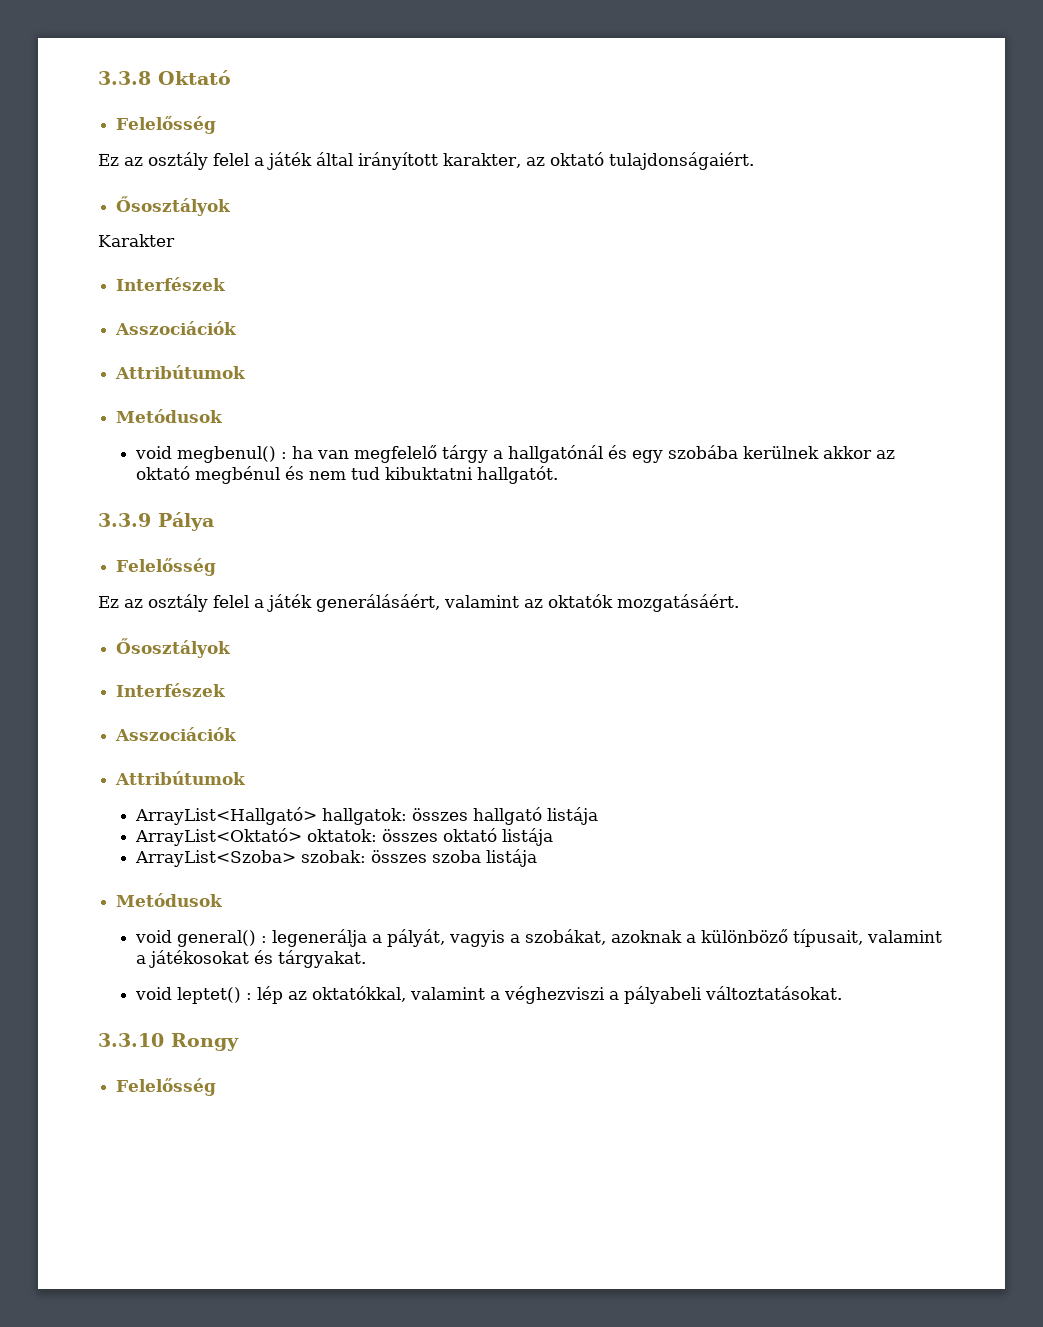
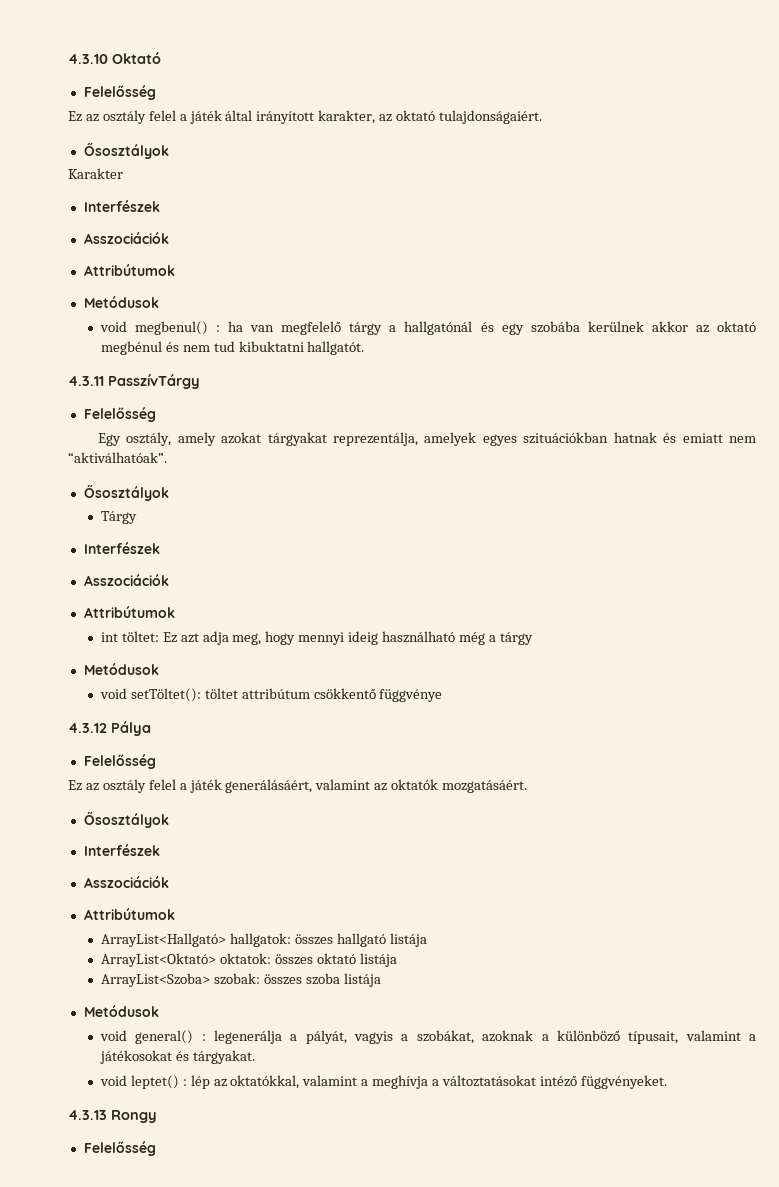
[98,71,151,85] 3.3.8 -> [68,54,108,64] 4.3.10
[98,513,151,527] 3.3.9 -> [68,374,200,389] [83,407,156,422] [97,432,757,446] [68,452,167,463] [83,484,169,501] [100,511,137,524] [83,542,160,554] [83,574,169,586] [83,606,175,618] [100,631,533,645] [83,663,159,675] [99,688,443,702] [68,723,107,733] 4.3.11 PasszívTárgy // Felelősség // Egy osztály, amely azokat tárgyakat reprezentálja, amelyek egyes szituációkban hatnak és emiatt nem “aktiválhatóak”. // Ősosztályok // Tárgy // Interfészek // Asszociációk // Attribútumok // int töltet: Ez azt adja meg, hogy mennyi ideig használható még a tárgy // Metódusok // void setTöltet(): töltet attribútum csökkentő függvénye // 4.3.12
[503,986,842,1004] [98,1033,164,1047] véghezviszi a pályabeli változtatásokat. // 3.3.10 -> [372,1075,667,1089] [68,1110,107,1120] meghívja a változtatásokat intéző függvényeket. // 4.3.13

